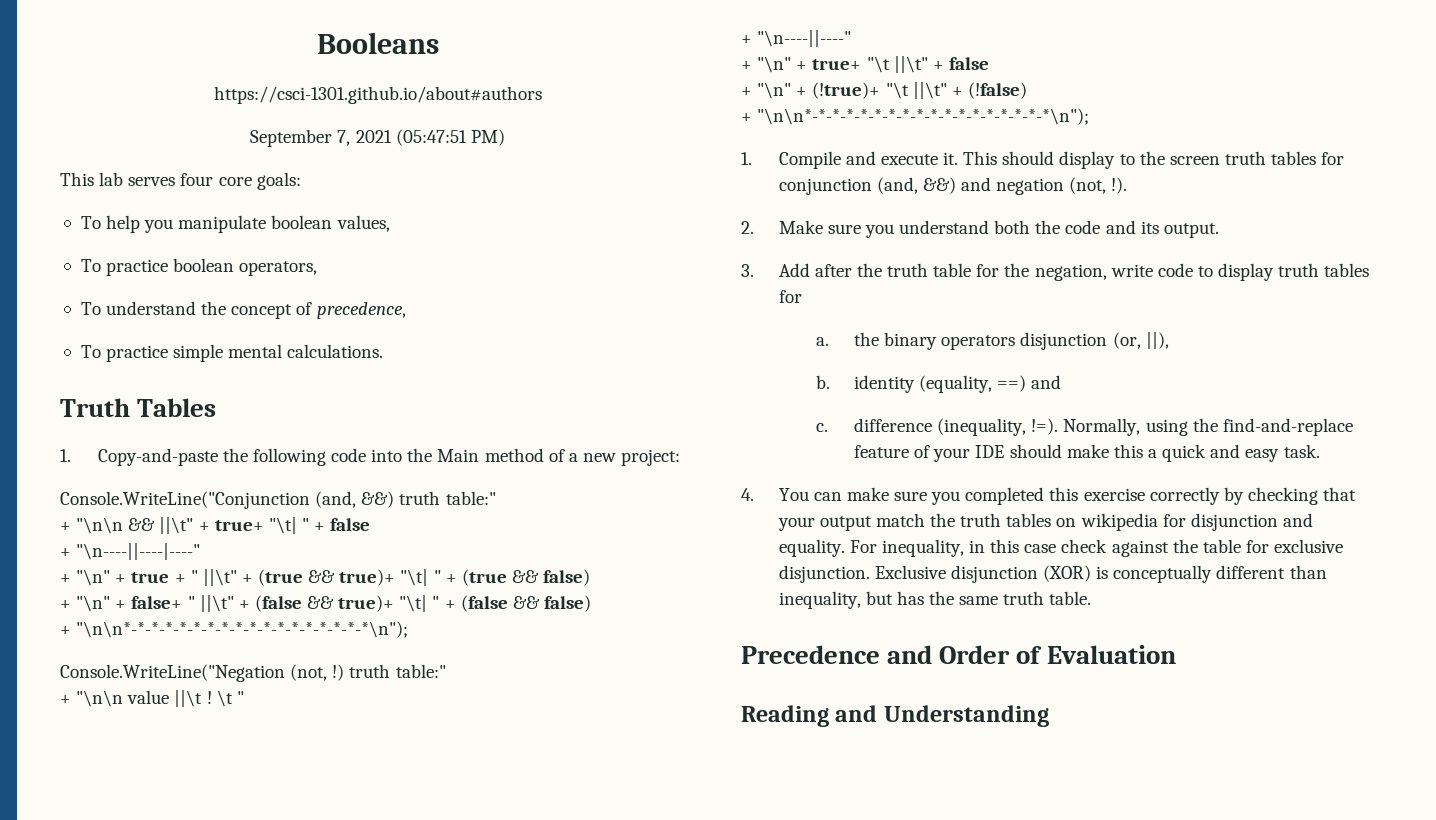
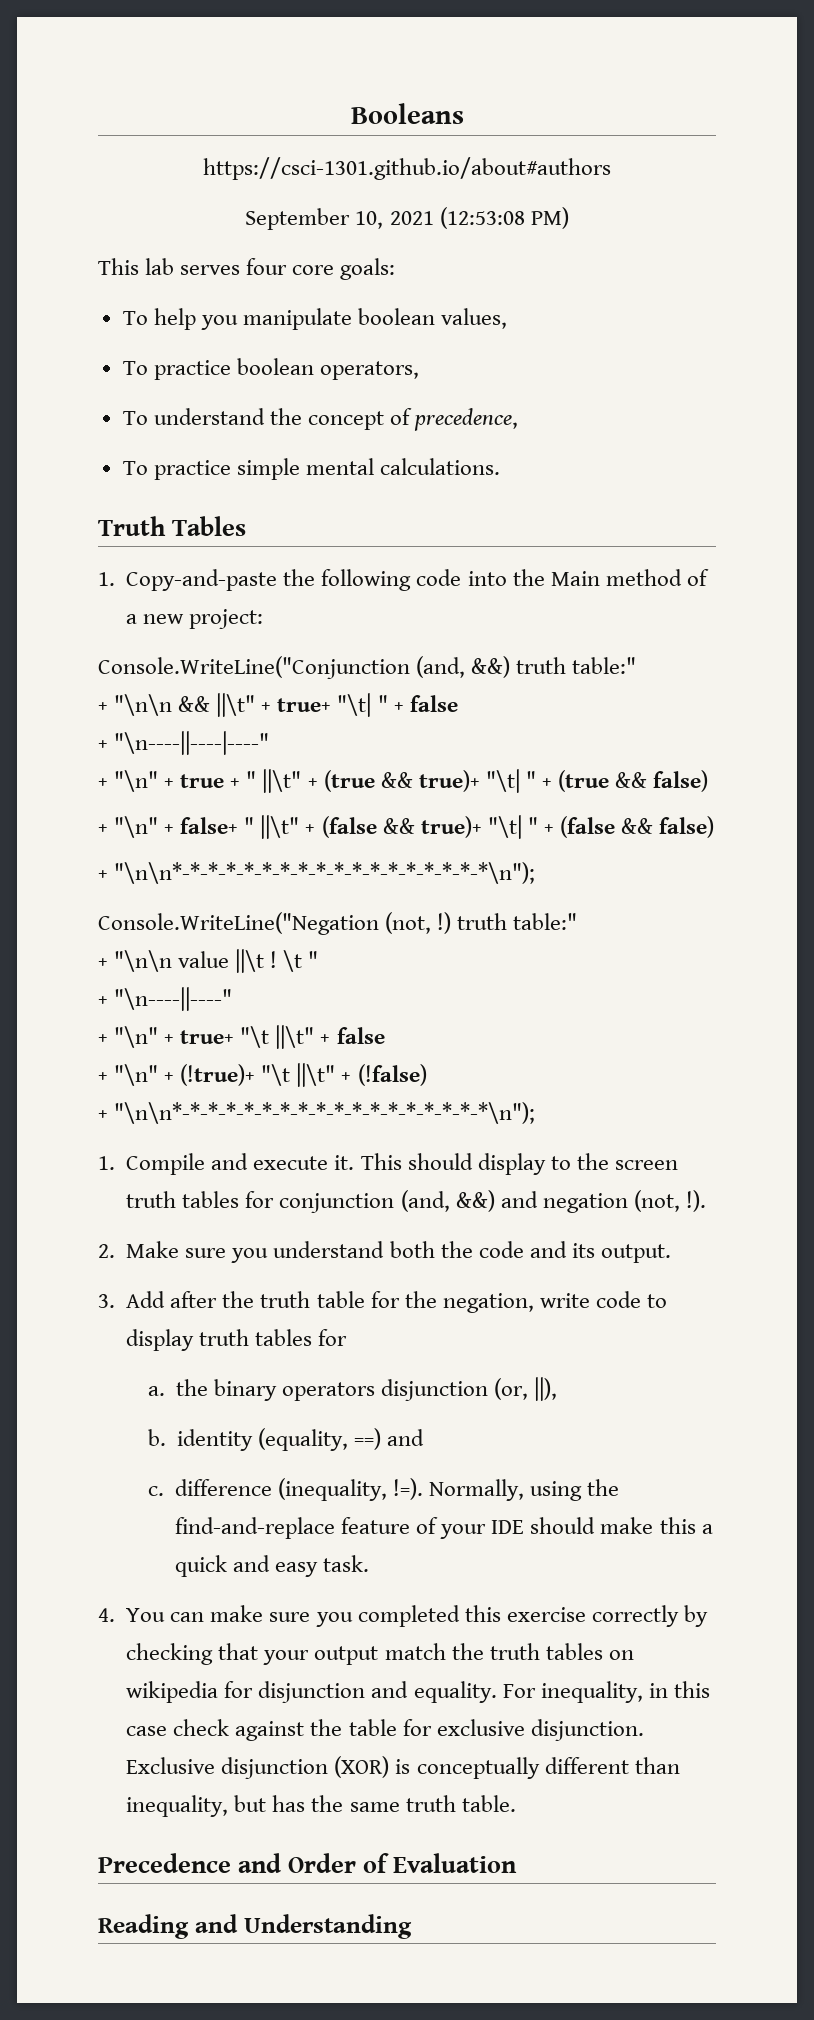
[337,129,467,146] 7, 2021 (05:47:51 -> [355,207,525,229] 10, 2021 (12:53:08

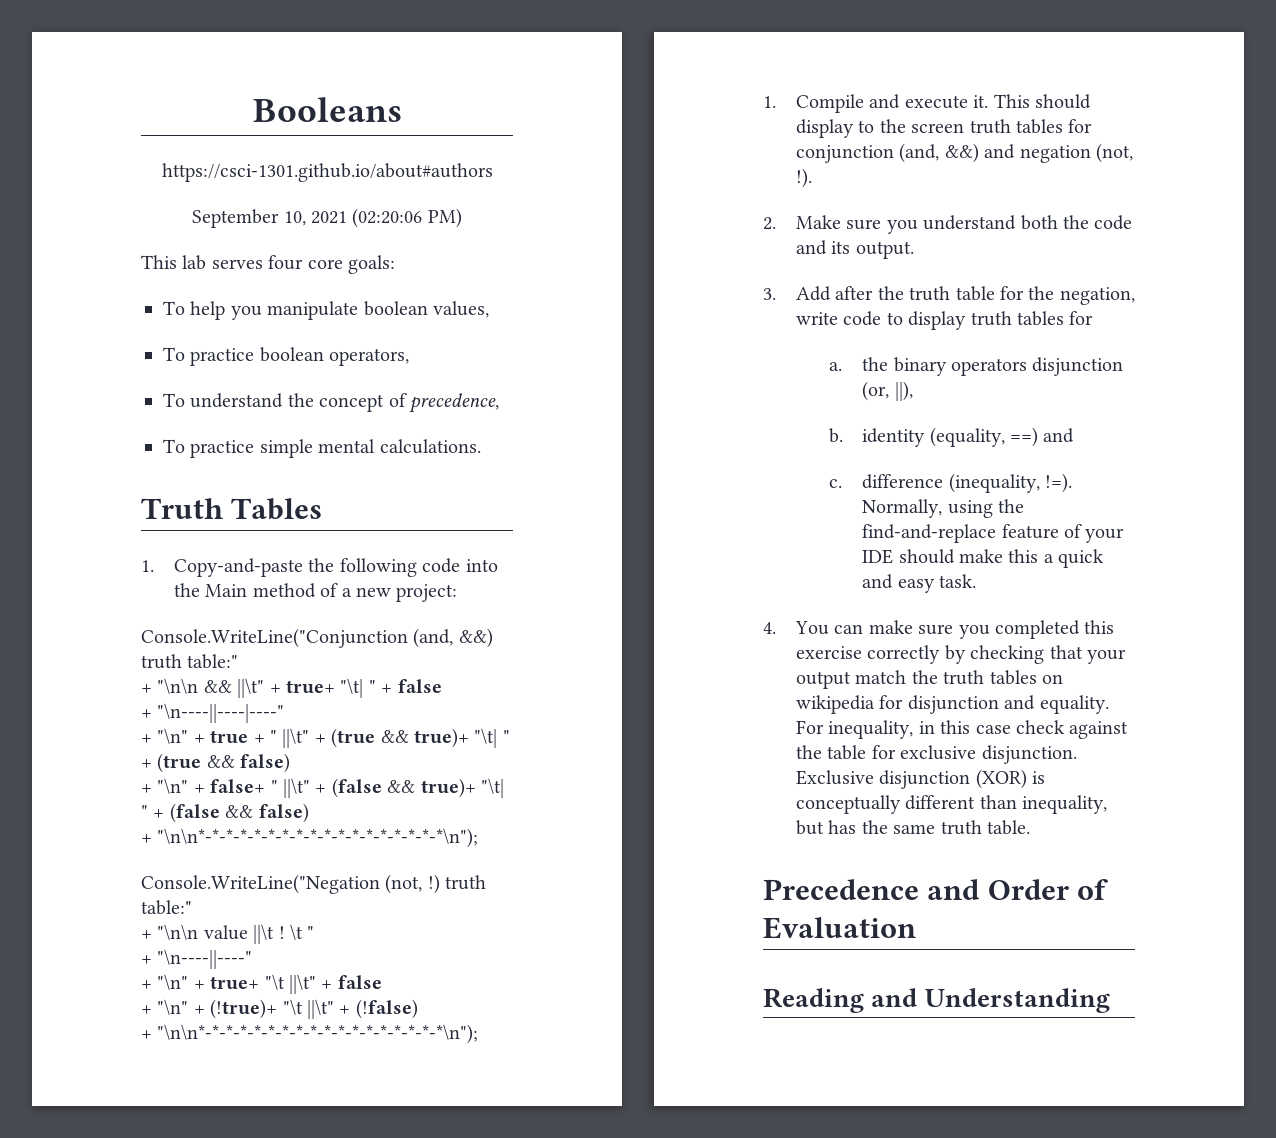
[439,207,525,229] (12:53:08 -> [352,208,423,228] (02:20:06

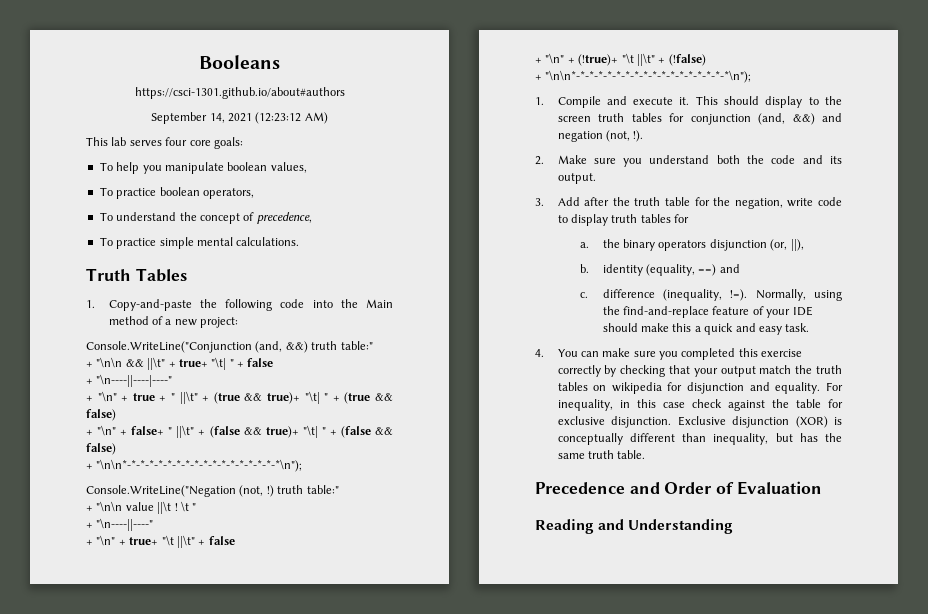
[283,208,462,228] 10, 2021 (02:20:06 PM) -> [209,112,328,124] 14, 2021 (12:23:12 AM)

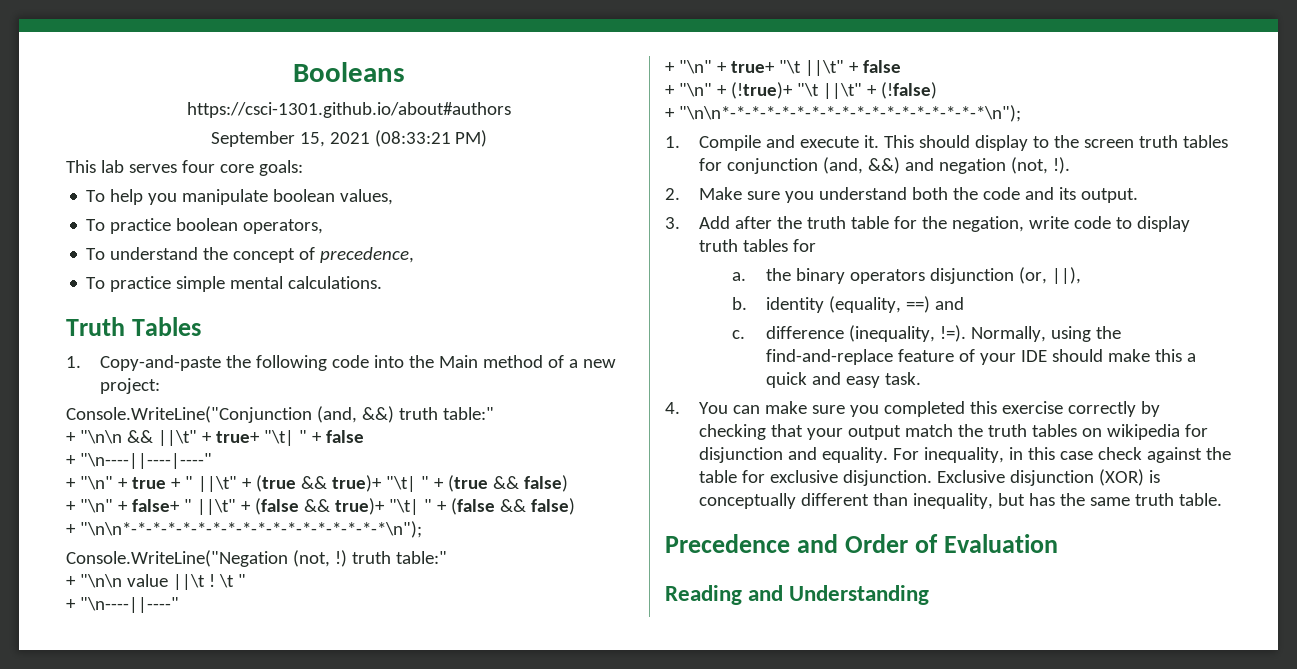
[209,112,328,124] 14, 2021 (12:23:12 AM) -> [299,130,488,147] 15, 2021 (08:33:21 PM)

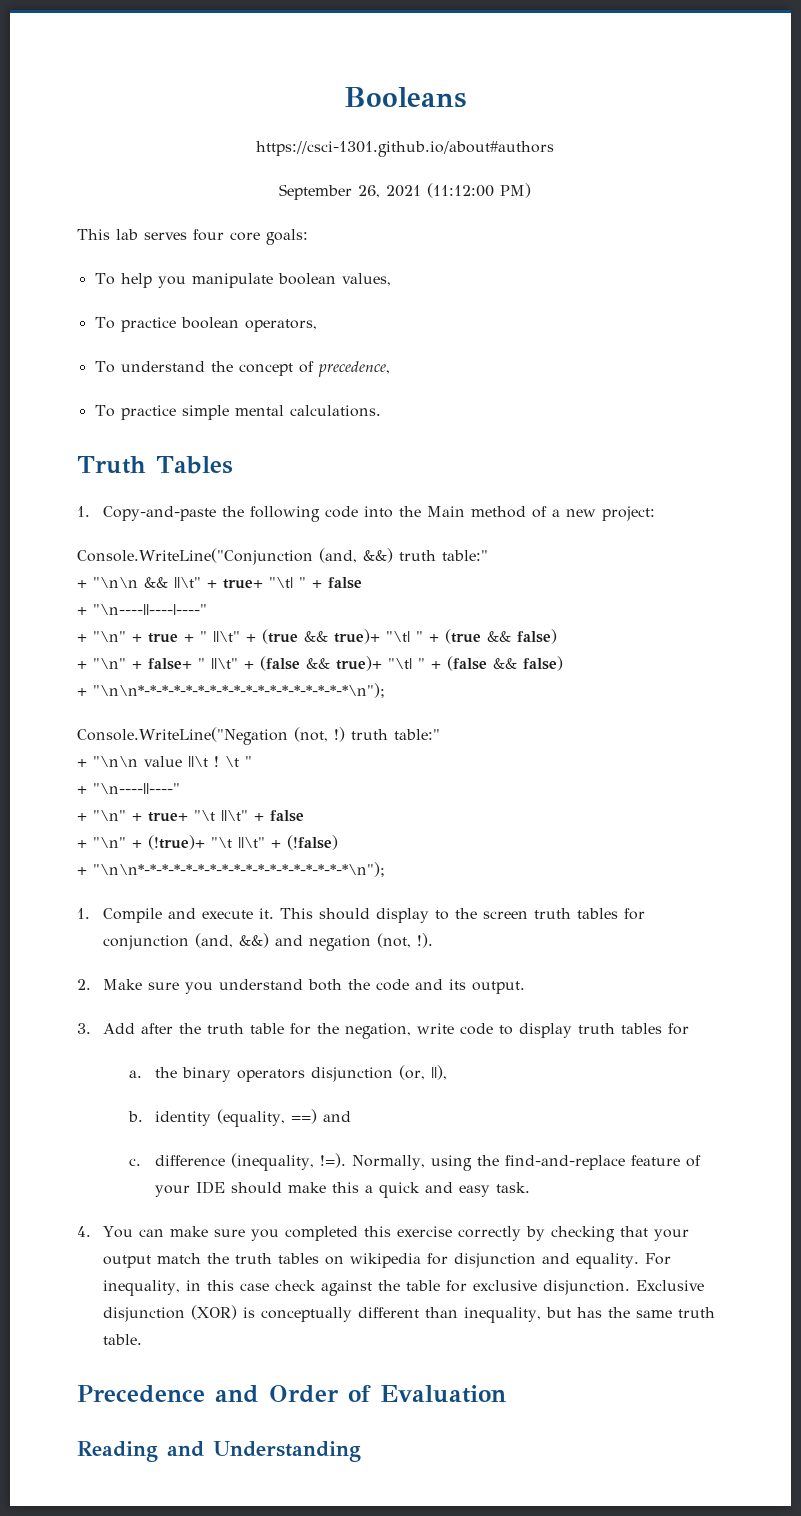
[299,130,451,147] 15, 2021 (08:33:21 -> [358,183,494,198] 26, 2021 (11:12:00

